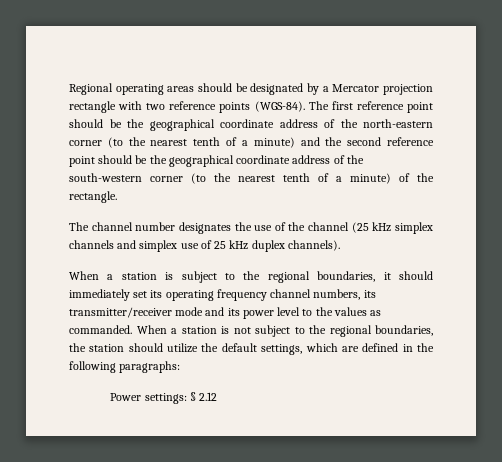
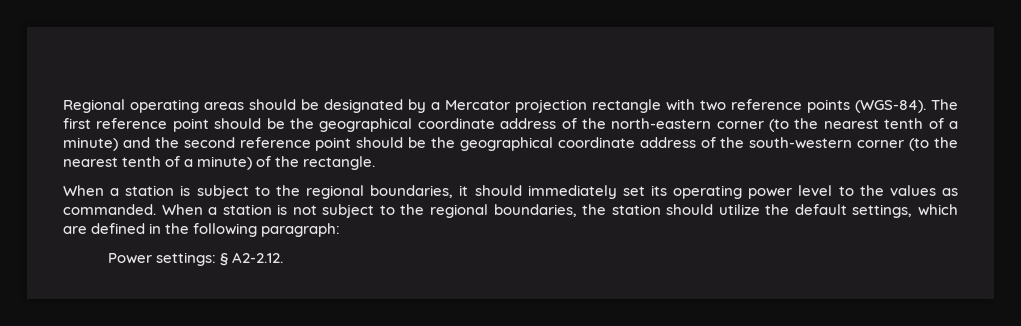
[69,222,433,234] [69,240,340,252] // The channel number designates the use of the channel (25 kHz simplex channels and simplex use of 25 kHz duplex channels). -> (376, 163) none
[216,289,376,301] [69,307,240,318] frequency channel numbers, its transmitter/receiver mode and its -> (743, 192) none
[119,361,181,373] paragraphs: -> [261,223,341,237] paragraph:
[199,392,218,401] 2.12 -> [231,252,283,263] A2-2.12.

